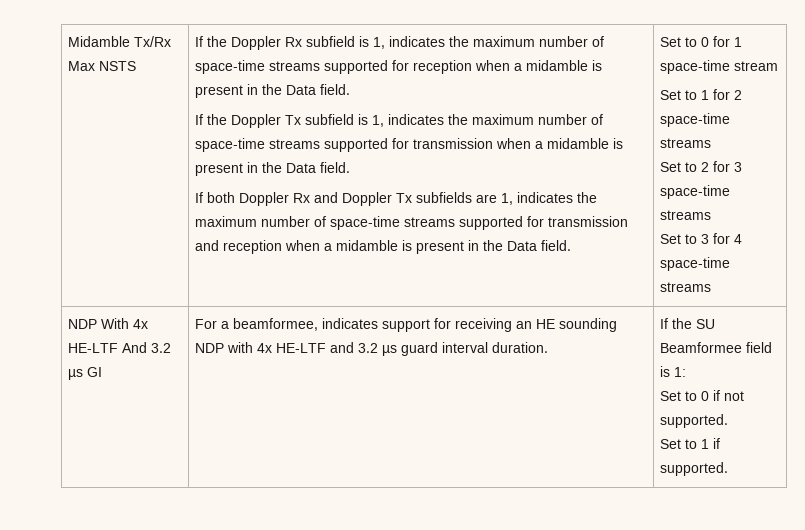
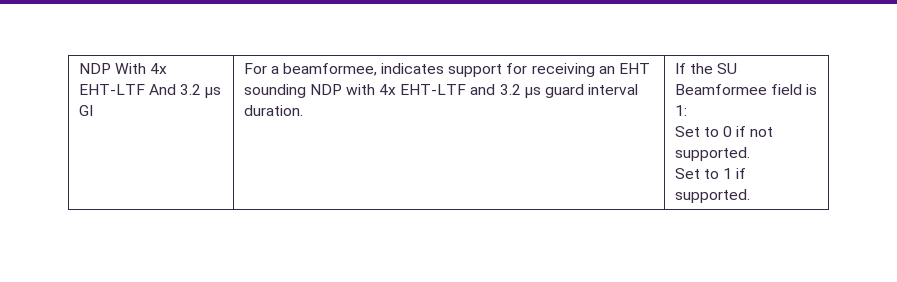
[67,36,171,47] [67,61,136,71] [194,36,604,50] [194,60,602,74] [194,84,350,98] [194,114,603,128] [194,138,623,152] [194,162,350,176] [194,192,597,206] [194,216,628,230] [194,240,571,254] [659,36,742,47] [659,60,778,74] [659,89,742,100] [659,113,730,127] [659,138,711,148] [659,161,742,172] [659,185,730,199] [659,210,711,220] [659,233,742,244] [659,257,730,271] [659,282,711,292] Midamble Tx/Rx Max NSTS | If the Doppler Rx subfield is 1, indicates the maximum number of space-time streams supported for reception when a midamble is present in the Data field. // If the Doppler Tx subfield is 1, indicates the maximum number of space-time streams supported for transmission when a midamble is present in the Data field. // If both Doppler Rx and Doppler Tx subfields are 1, indicates the maximum number of space-time streams supported for transmission and reception when a midamble is present in the Data field. | Set to 0 for 1 space-time stream // Set to 1 for 2 space-time streams // Set to 2 for 3 space-time streams // Set to 3 for 4 space-time streams // -> (78, 68) none
[67,343,118,353] HE-LTF -> [78,84,145,95] EHT-LTF
[535,319,555,329] HE -> [618,63,650,74] EHT
[275,343,326,353] HE-LTF -> [400,84,467,95] EHT-LTF

